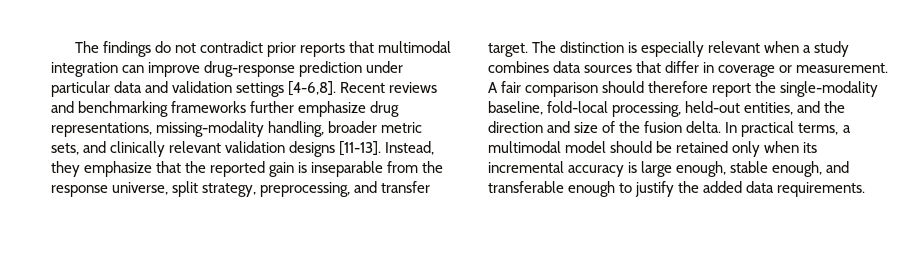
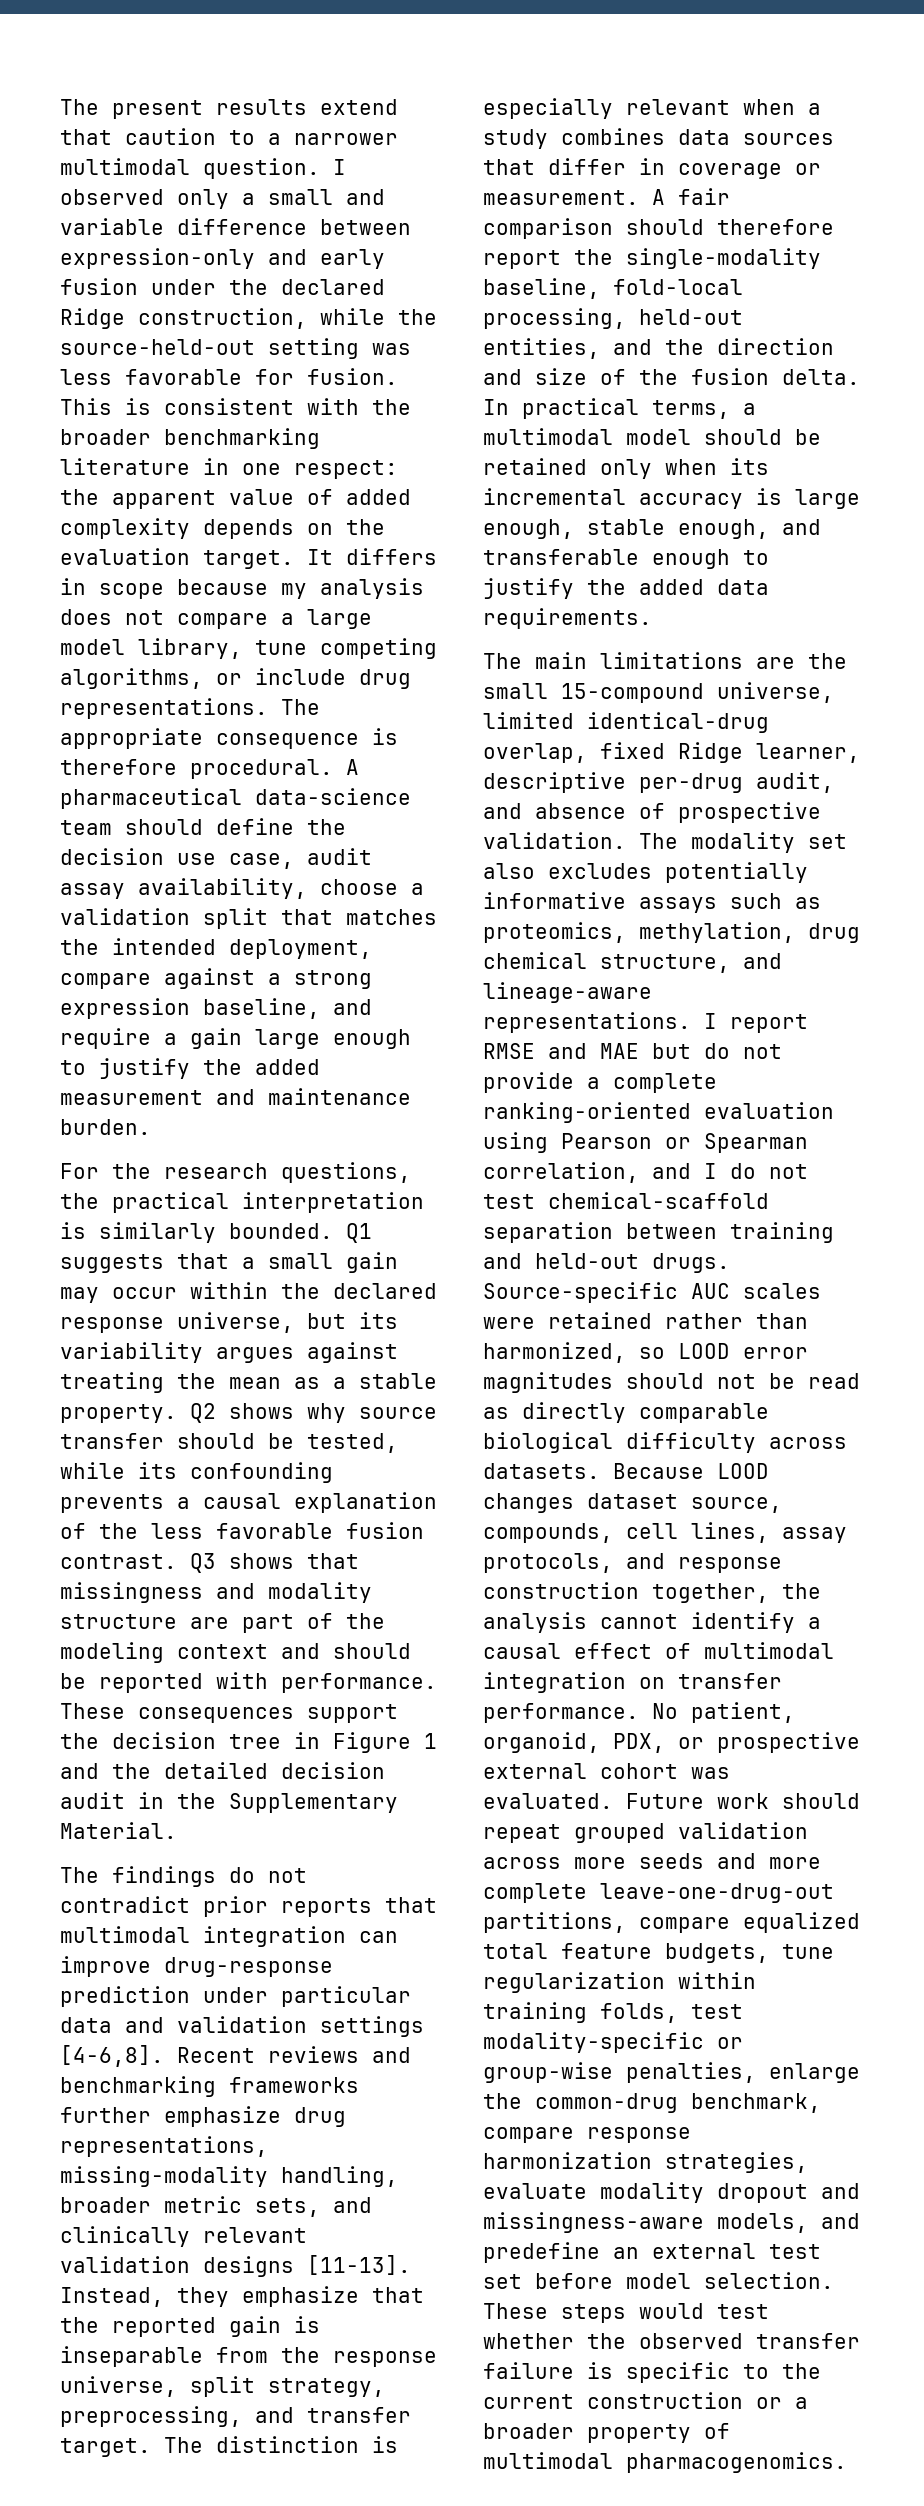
[74,41,99,53] The -> [60,99,398,119] [60,128,398,145] [60,158,346,179] [60,189,385,209] [60,218,411,235] [60,248,385,269] [60,278,385,295] [60,308,437,329] [60,338,411,359] [60,368,398,385] [60,398,411,415] [60,428,320,449] [60,458,398,479] [60,489,411,509] [60,518,385,539] [60,548,437,569] [60,578,424,599] [60,609,372,629] [60,638,437,659] [60,668,411,689] [60,698,320,719] [60,728,398,749] [60,759,359,779] [60,788,411,809] [60,818,346,835] [60,848,372,869] [60,878,424,899] [60,908,437,929] [60,938,372,959] [60,968,372,989] [60,998,372,1019] [60,1028,411,1049] [60,1058,320,1079] [60,1088,411,1105] [60,1119,151,1135] [60,1162,411,1183] [60,1192,424,1213] [60,1222,372,1243] [60,1252,398,1273] [60,1282,437,1303] [60,1312,398,1333] [60,1342,398,1363] [60,1372,437,1393] [60,1403,437,1423] [60,1433,398,1453] [60,1462,333,1483] [60,1492,437,1513] [60,1522,424,1539] [60,1553,359,1573] [60,1582,372,1603] [60,1613,385,1633] [60,1642,411,1663] [60,1672,437,1693] [60,1703,398,1723] [60,1732,437,1753] [60,1762,385,1779] [60,1792,398,1813] [60,1822,177,1839] [60,1867,99,1883] The present results extend that caution to a narrower multimodal question. I observed only a small and variable difference between expression-only and early fusion under the declared Ridge construction, while the source-held-out setting was less favorable for fusion. This is consistent with the broader benchmarking literature in one respect: the apparent value of added complexity depends on the evaluation target. It differs in scope because my analysis does not compare a large model library, tune competing algorithms, or include drug representations. The appropriate consequence is therefore procedural. A pharmaceutical data-science team should define the decision use case, audit assay availability, choose a validation split that matches the intended deployment, compare against a strong expression baseline, and require a gain large enough to justify the added measurement and maintenance burden. // For the research questions, the practical interpretation is similarly bounded. Q1 suggests that a small gain may occur within the declared response universe, but its variability argues against treating the mean as a stable property. Q2 shows why source transfer should be tested, while its confounding prevents a causal explanation of the less favorable fusion contrast. Q3 shows that missingness and modality structure are part of the modeling context and should be reported with performance. These consequences support the decision tree in Figure 1 and the detailed decision audit in the Supplementary Material. // The
(866, 189) none -> [483,652,847,669] [483,682,834,703] [483,712,769,733] [483,742,860,763] [483,772,834,793] [483,802,821,823] [483,832,847,853] [483,862,808,883] [483,892,821,913] [483,922,860,943] [483,952,782,973] [483,982,652,1003] [483,1012,808,1033] [483,1043,782,1059] [483,1072,717,1093] [483,1102,834,1123] [483,1132,808,1153] [483,1162,808,1183] [483,1192,769,1209] [483,1222,834,1243] [483,1253,730,1273] [483,1282,821,1303] [483,1312,808,1329] [483,1342,808,1363] [483,1372,860,1393] [483,1402,769,1423] [483,1432,847,1453] [483,1463,769,1479] [483,1493,782,1513] [483,1522,847,1543] [483,1553,782,1573] [483,1582,821,1603] [483,1612,821,1633] [483,1642,834,1659] [483,1672,782,1693] [483,1702,795,1723] [483,1732,860,1753] [483,1763,730,1779] [483,1793,860,1809] [483,1822,808,1843] [483,1853,821,1869] [483,1883,834,1903] [483,1912,860,1933] [483,1943,834,1963] [483,1972,756,1993] [483,2002,743,2023] [483,2032,743,2053] [483,2062,860,2083] [483,2093,821,2113] [483,2127,691,2143] [483,2152,808,2173] [483,2182,860,2203] [483,2212,860,2233] [483,2242,821,2263] [483,2272,834,2289] [483,2303,769,2323] [483,2333,860,2349] [483,2362,821,2383] [483,2392,808,2409] [483,2423,730,2443] [483,2452,847,2473] // The main limitations are the small 15-compound universe, limited identical-drug overlap, fixed Ridge learner, descriptive per-drug audit, and absence of prospective validation. The modality set also excludes potentially informative assays such as proteomics, methylation, drug chemical structure, and lineage-aware representations. I report RMSE and MAE but do not provide a complete ranking-oriented evaluation using Pearson or Spearman correlation, and I do not test chemical-scaffold separation between training and held-out drugs. Source-specific AUC scales were retained rather than harmonized, so LOOD error magnitudes should not be read as directly comparable biological difficulty across datasets. Because LOOD changes dataset source, compounds, cell lines, assay protocols, and response construction together, the analysis cannot identify a causal effect of multimodal integration on transfer performance. No patient, organoid, PDX, or prospective external cohort was evaluated. Future work should repeat grouped validation across more seeds and more complete leave-one-drug-out partitions, compare equalized total feature budgets, tune regularization within training folds, test modality-specific or group-wise penalties, enlarge the common-drug benchmark, compare response harmonization strategies, evaluate modality dropout and missingness-aware models, and predefine an external test set before model selection. These steps would test whether the observed transfer failure is specific to the current construction or a broader property of multimodal pharmacogenomics.

